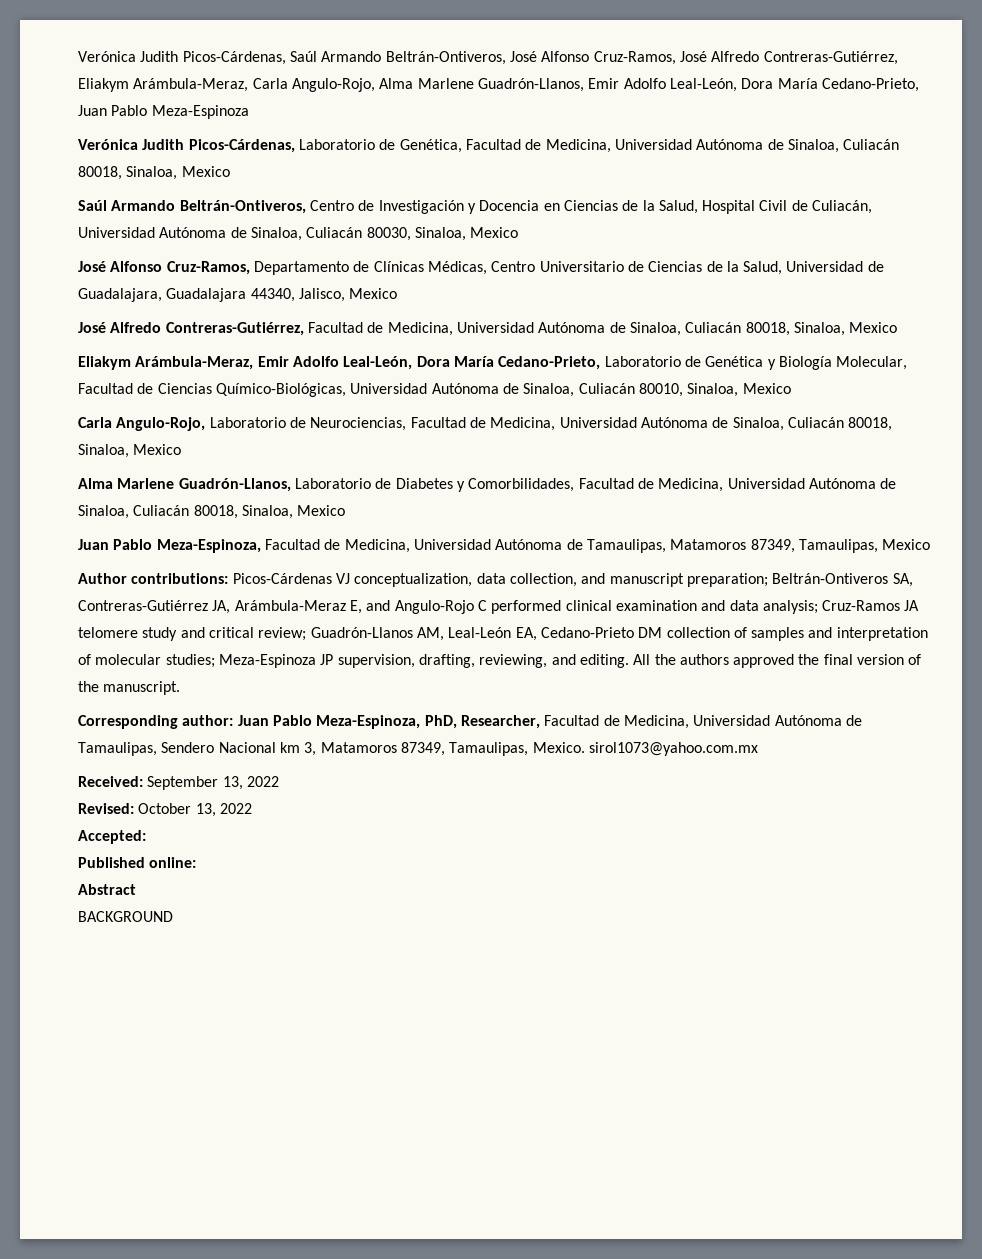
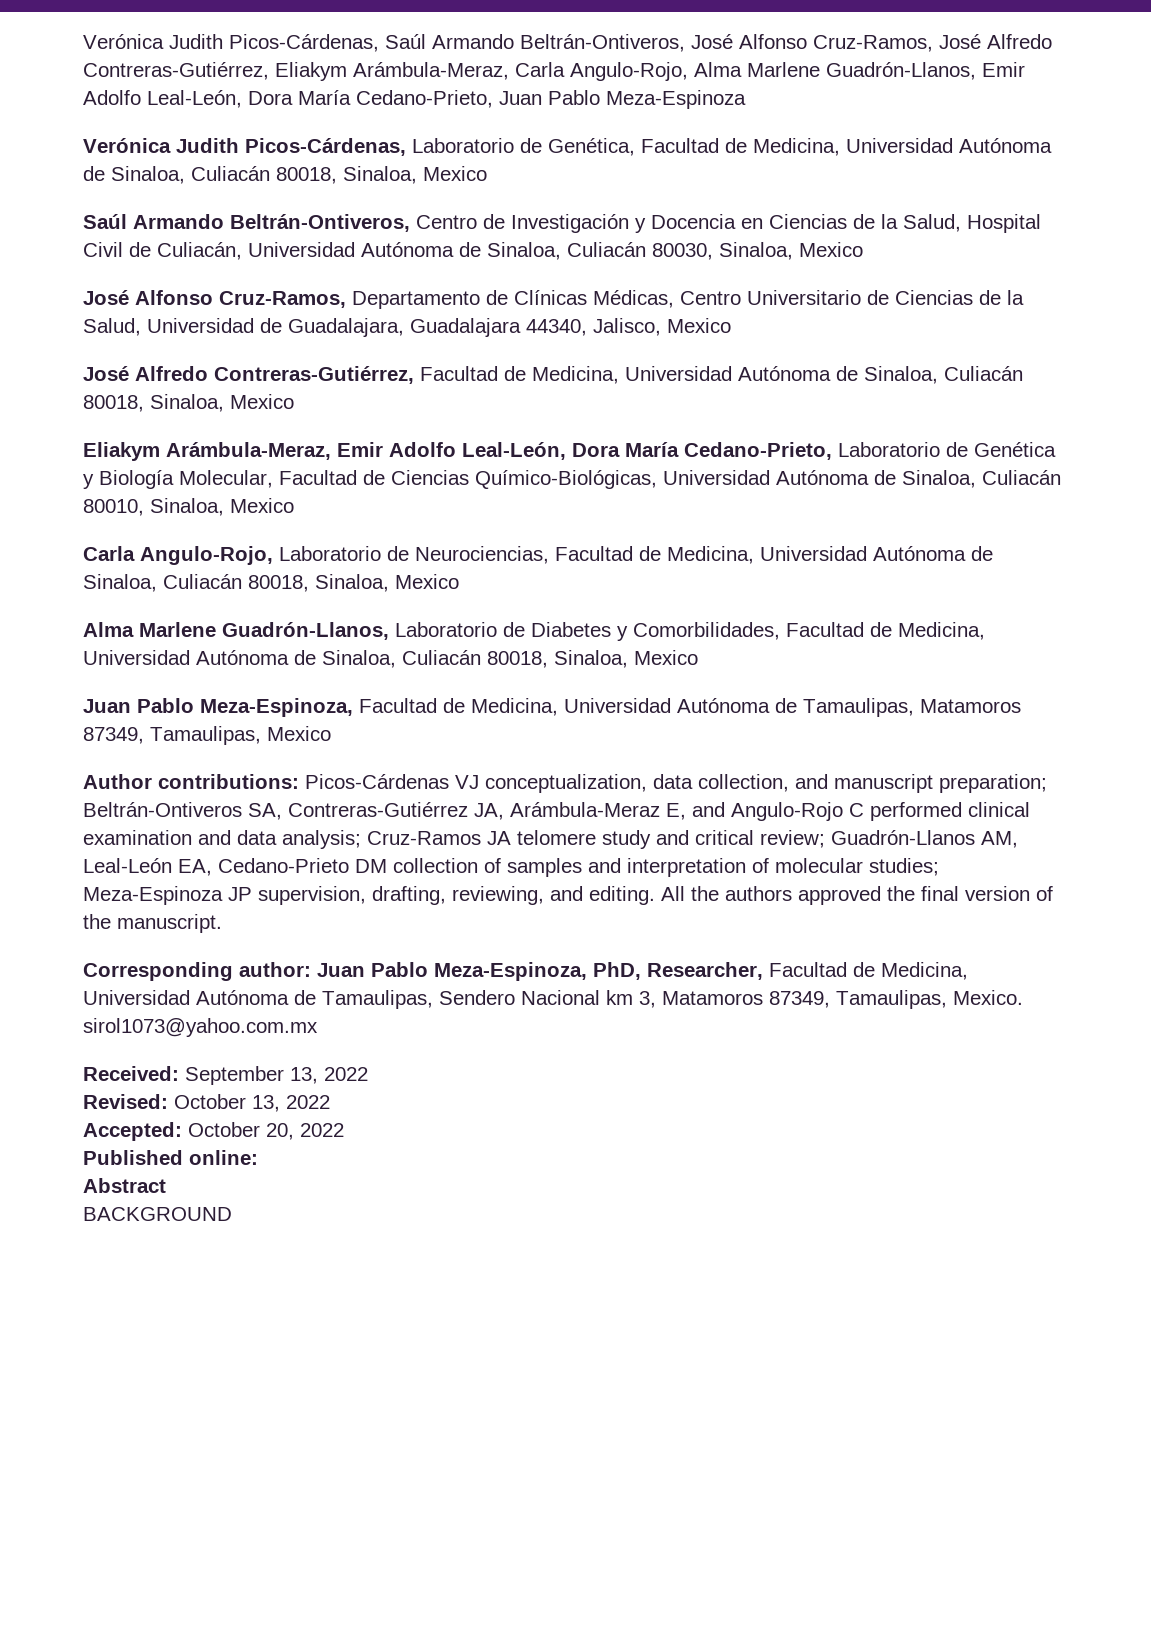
(146, 837) none -> [188,1122,344,1140] October 20, 2022

